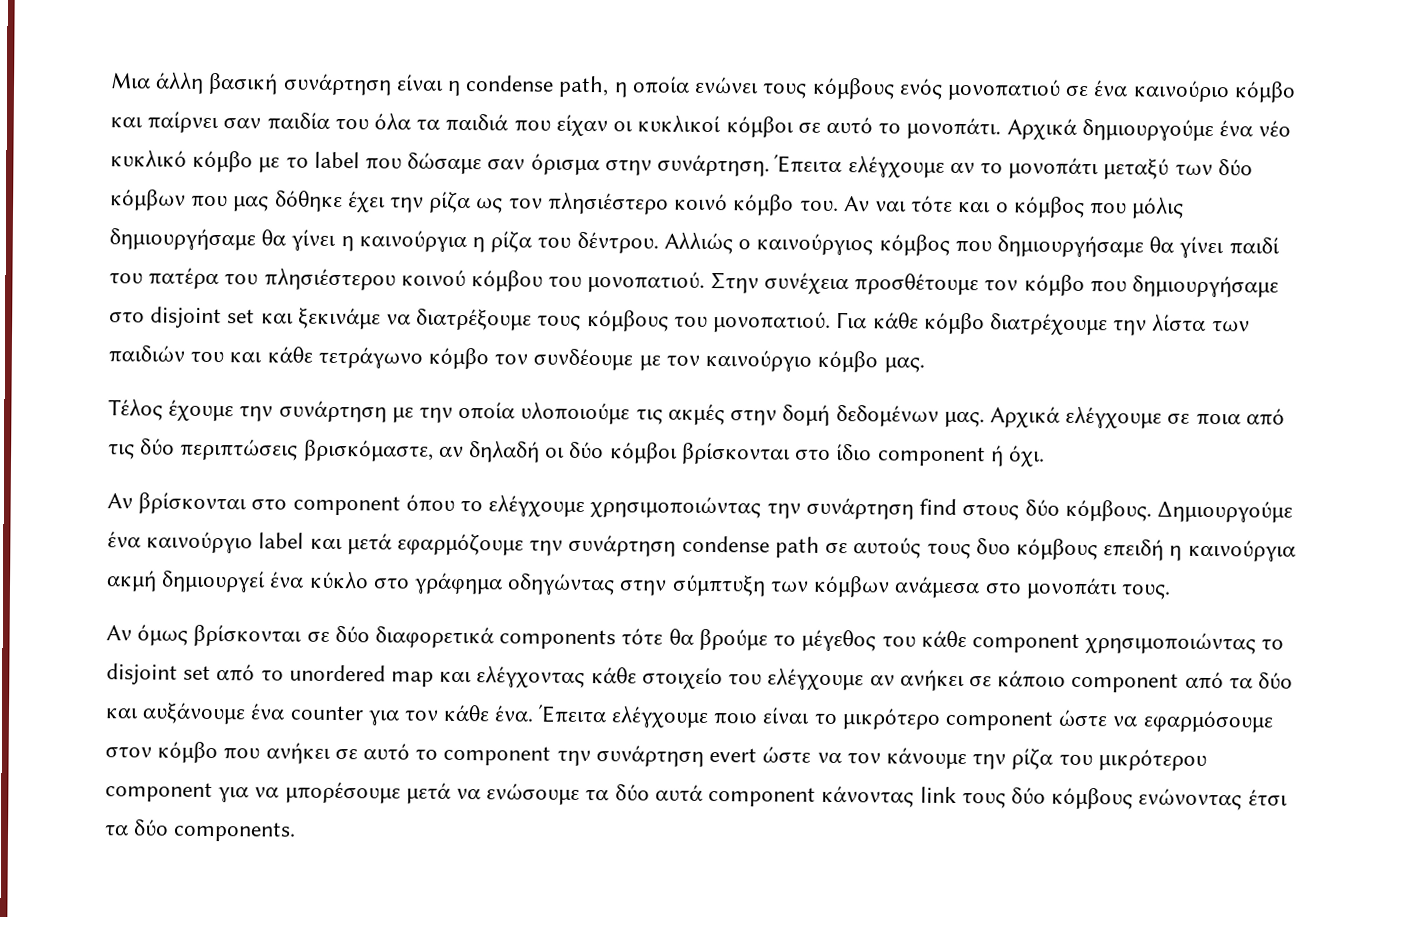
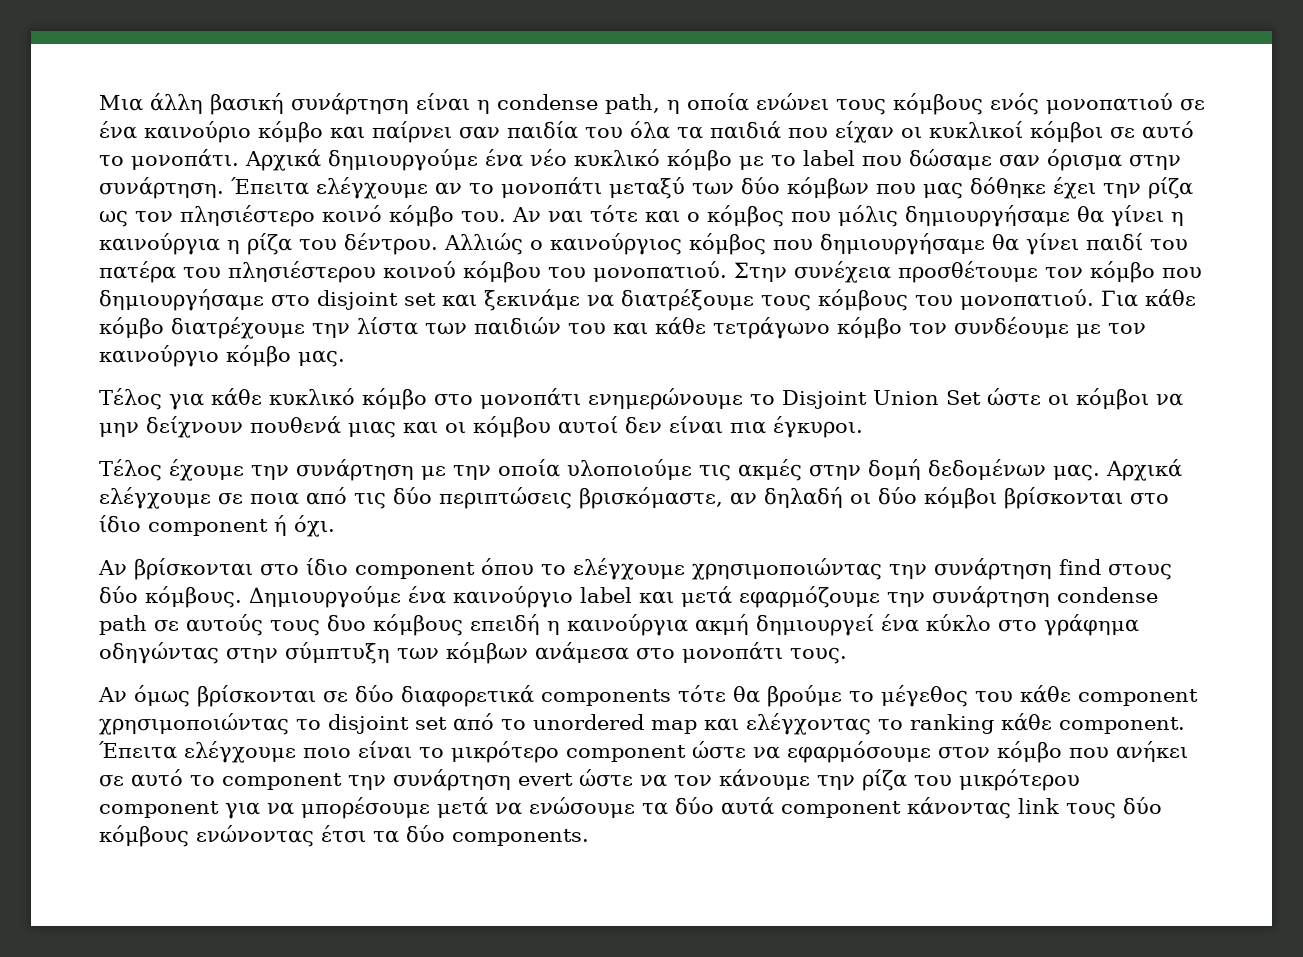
(925, 365) none -> [99,388,1183,410] [99,416,863,438] // Τέλος για κάθε κυκλικό κόμβο στο μονοπάτι ενημερώνουμε το Disjoint Union Set ώστε οι κόμβοι να μην δείχνουν πουθενά μιας και οι κόμβου αυτοί δεν είναι πια έγκυροι.
(288, 504) none -> [306,558,348,576] ίδιο
[590,667,1293,693] [105,702,535,726] κάθε στοιχείο του ελέγχουμε αν ανήκει σε κάποιο component από τα δύο και αυξάνουμε ένα counter για τον κάθε ένα. -> [878,713,1185,734] το ranking κάθε component.

